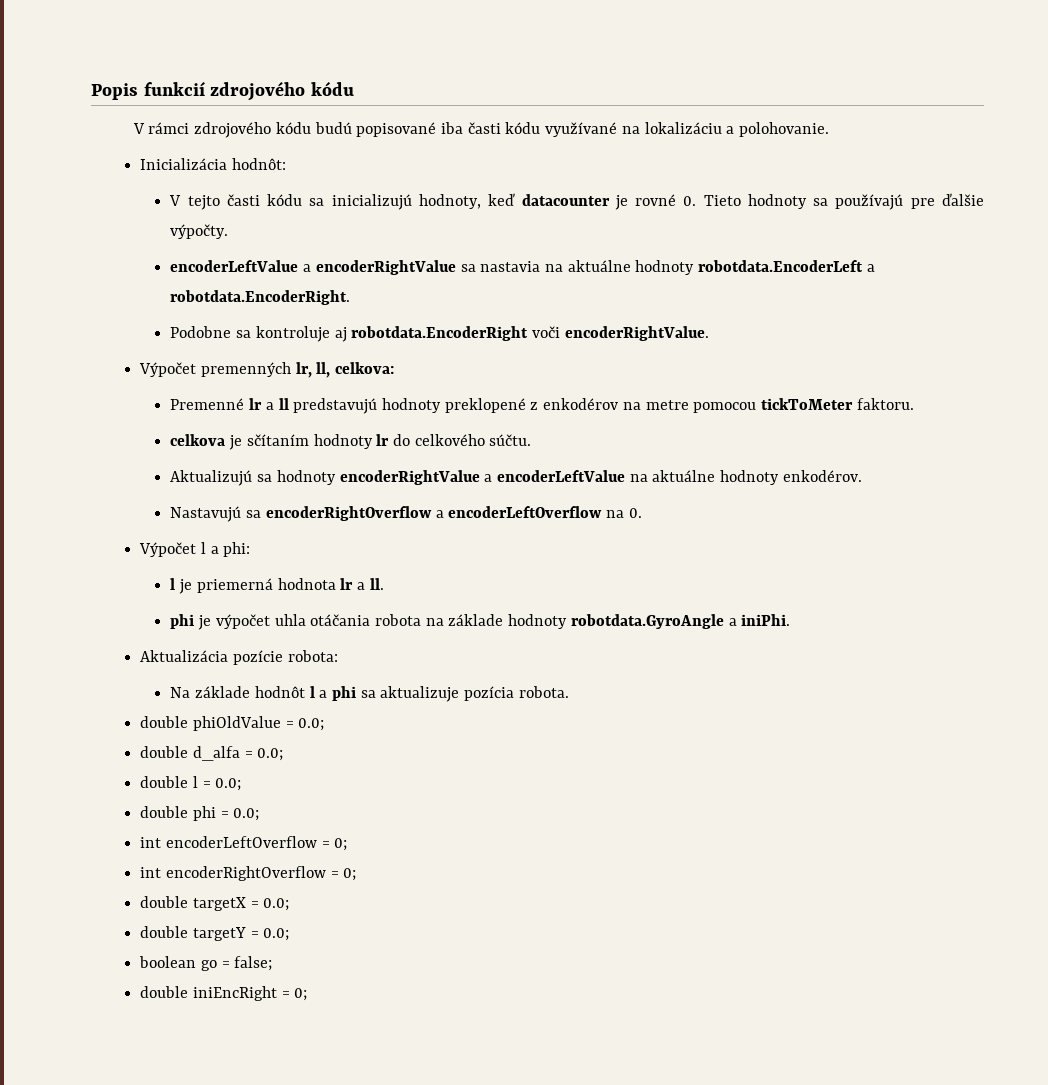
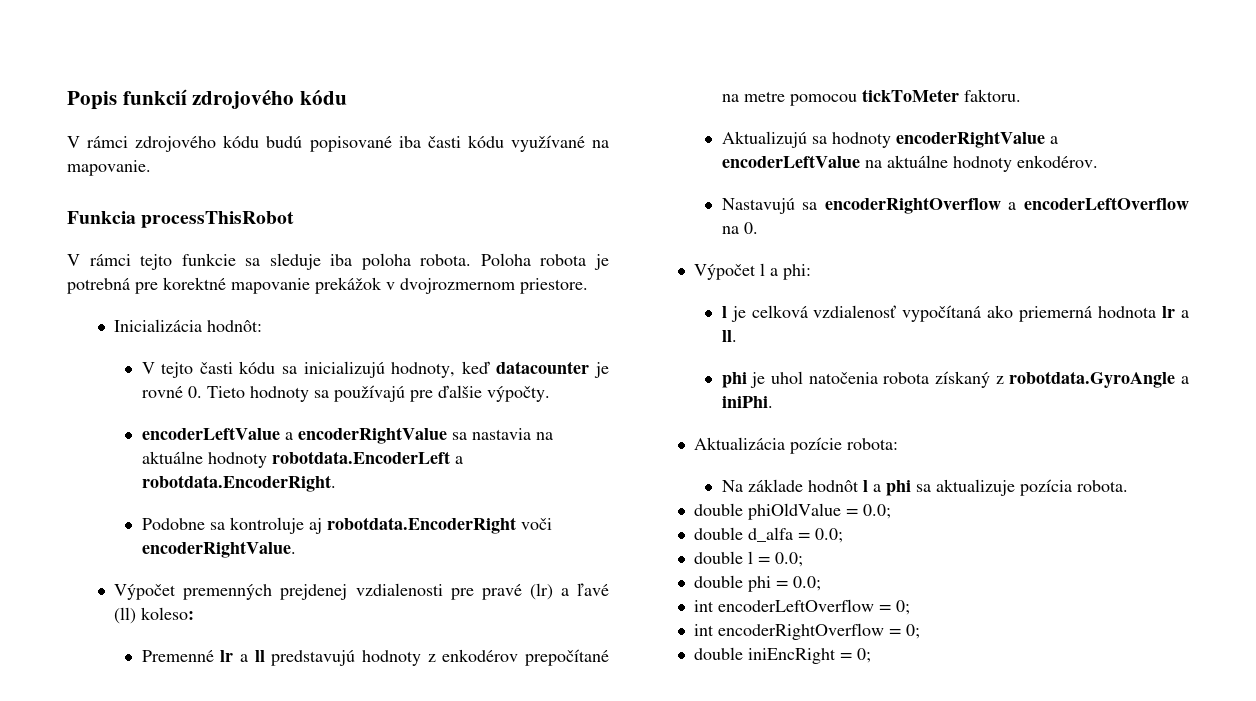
[644,122,830,137] lokalizáciu a polohovanie. -> [67,160,151,176] [67,211,295,228] [67,253,609,270] [67,277,588,294] mapovanie. // Funkcia processThisRobot // V rámci tejto funkcie sa sleduje iba poloha robota. Poloha robota je potrebná pre korektné mapovanie prekážok v dvojrozmernom priestore.
[295,362,395,378] lr, ll, celkova: -> [280,583,610,600] [114,607,195,624] prejdenej vzdialenosti pre pravé (lr) a ľavé (ll) koleso:
[444,398,526,413] preklopené -> (422, 658) none
(619, 404) none -> [525,649,609,666] prepočítané
[170,434,532,450] // celkova je sčítaním hodnoty lr do celkového súčtu. -> (1021, 95) none
(193, 586) none -> [751,305,1014,322] celková vzdialenosť vypočítaná ako
[215,614,568,629] výpočet uhla otáčania robota na základe hodnoty -> [771,371,1004,388] uhol natočenia robota získaný z
[140,896,290,911] [140,926,290,941] [139,956,273,971] // double targetX = 0.0; // double targetY = 0.0; // boolean go = false; -> (921, 631) none

